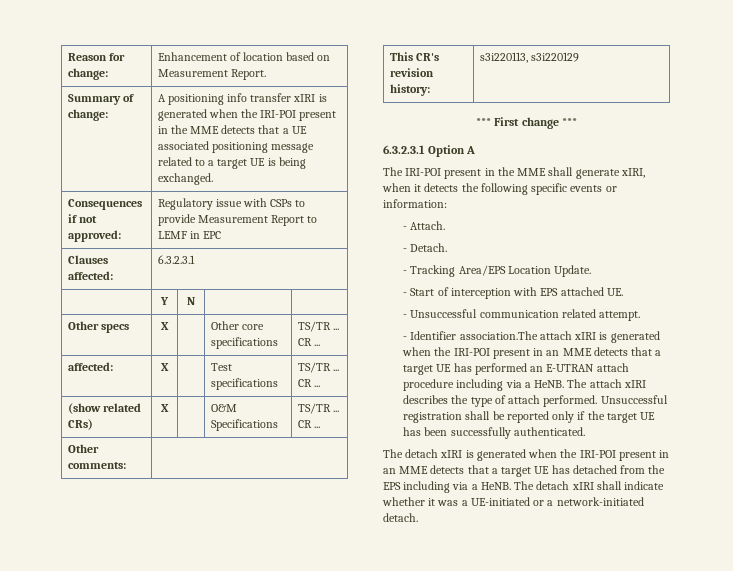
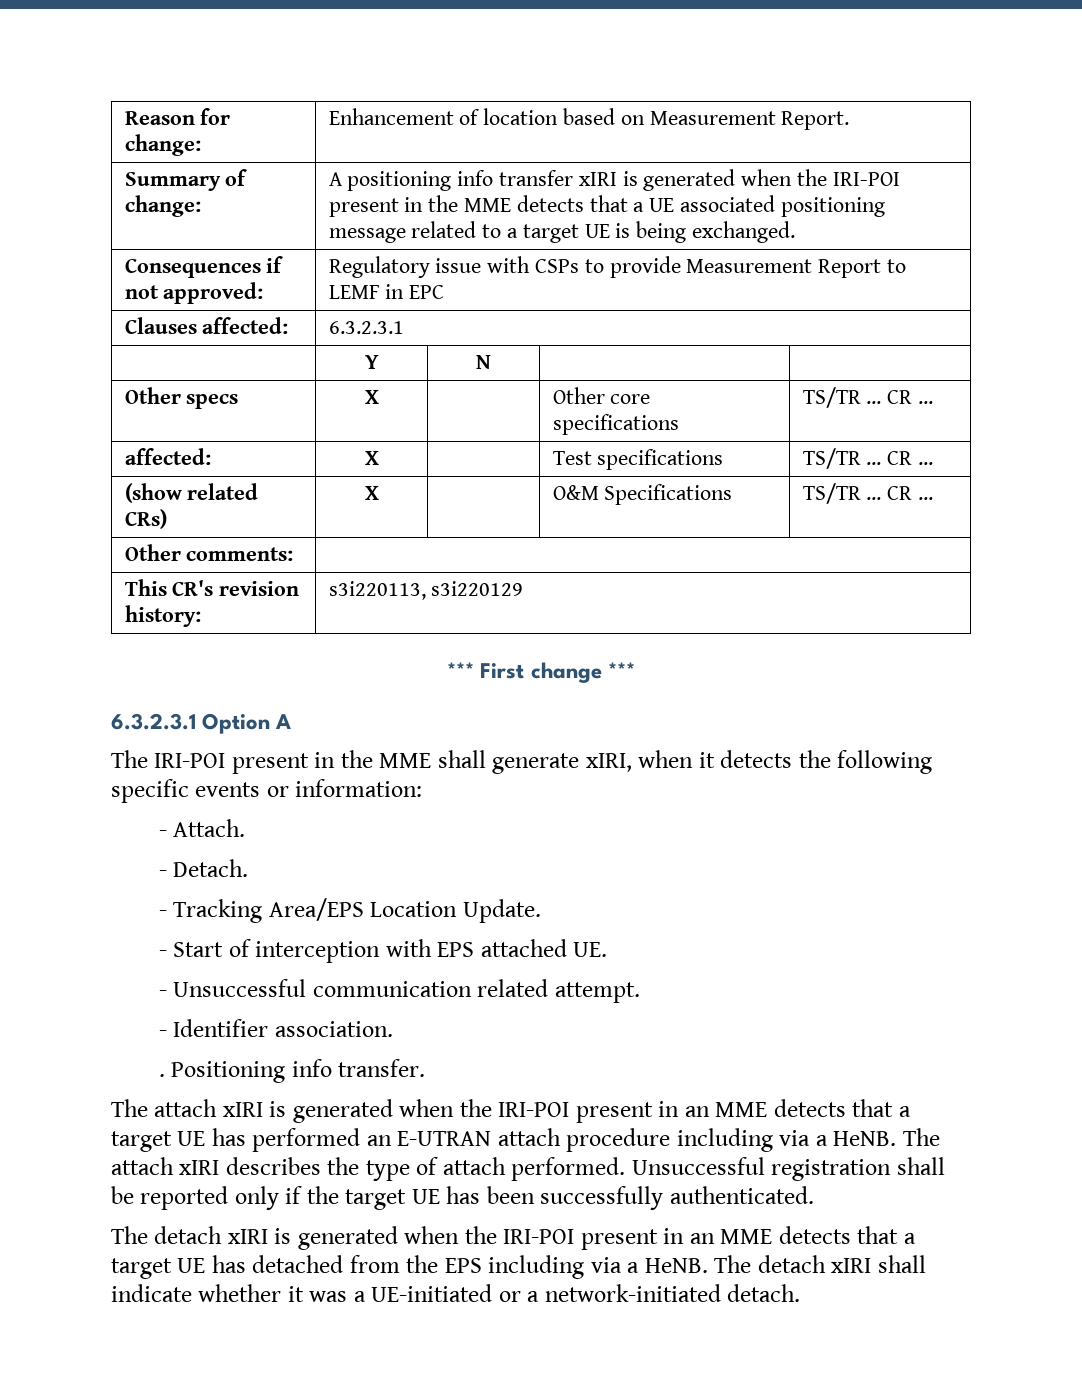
[459,331,538,340] association.The -> [274,1021,393,1037] [158,1059,426,1083] [111,1099,148,1117] association. // . Positioning info transfer. // The

